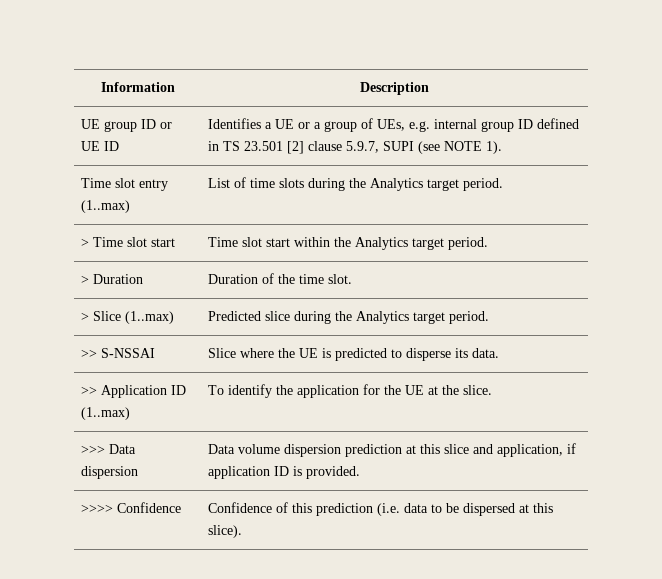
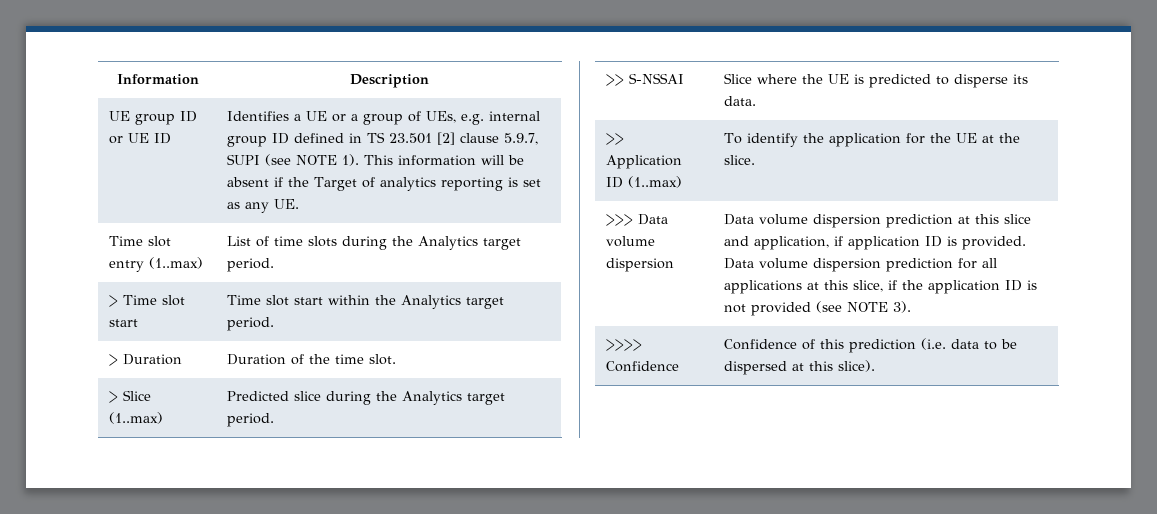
(503, 147) none -> [364,155,525,166] [227,177,542,191] [227,199,300,213] This information will be absent if the Target of analytics reporting is set as any UE.
(137, 449) none -> [606,236,656,247] volume
(361, 472) none -> [724,258,998,272] [724,280,1038,294] [724,301,912,316] Data volume dispersion prediction for all applications at this slice, if the application ID is not provided (see NOTE 3).

